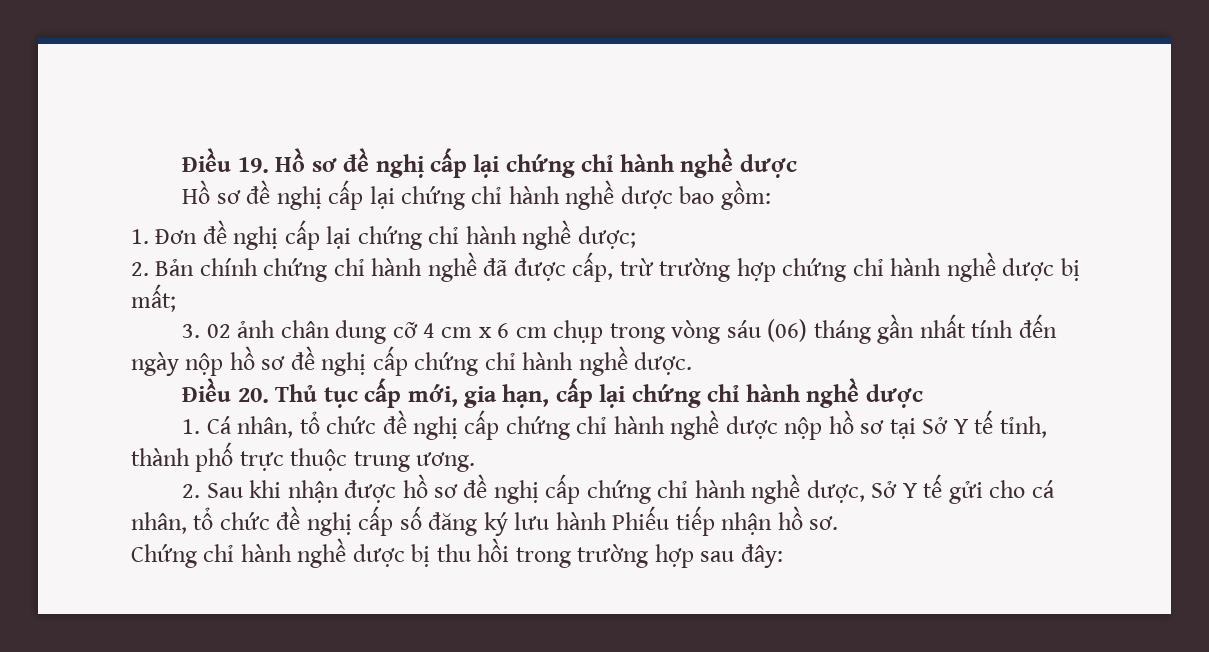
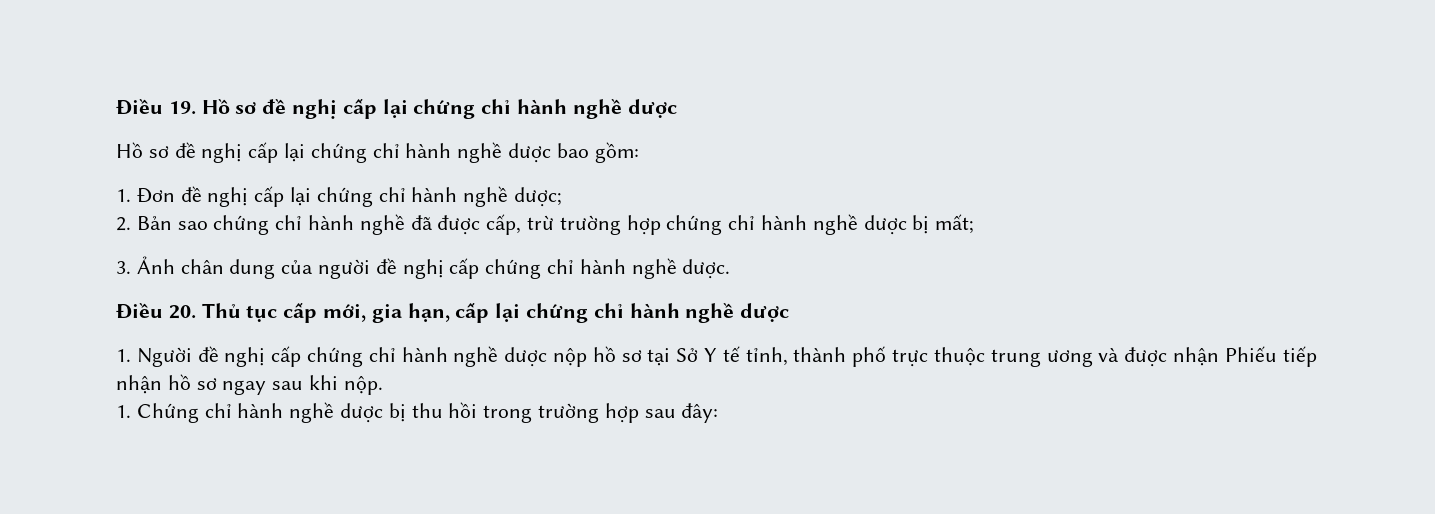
[199,258,258,276] chính -> [177,221,208,230] sao
[206,314,1057,344] [131,346,286,376] 02 ảnh chân dung cỡ 4 cm x 6 cm chụp trong vòng sáu (06) tháng gần nhất tính đến ngày nộp hồ sơ -> [136,256,371,279] Ảnh chân dung của người
[206,411,377,438] Cá nhân, tổ chức -> [136,347,192,367] Người
[416,452,476,472] [182,474,1055,504] [131,506,839,536] ương. // 2. Sau khi nhận được hồ sơ đề nghị cấp chứng chỉ hành nghề dược, Sở Y tế gửi cho cá nhân, tổ chức đề nghị cấp số đăng ký lưu hành Phiếu tiếp nhận hồ sơ. // -> [1046,346,1317,367] [116,374,383,395] [116,405,131,418] ương và được nhận Phiếu tiếp nhận hồ sơ ngay sau khi nộp. // 1.

